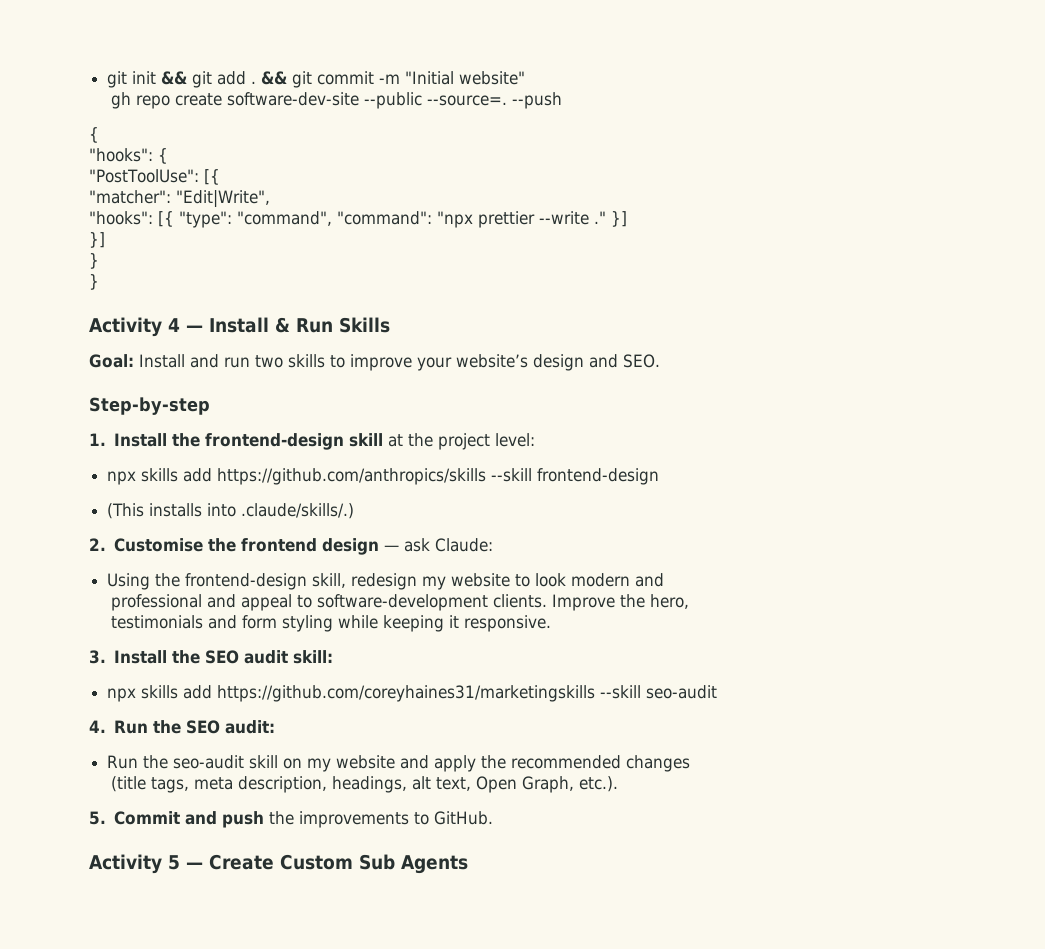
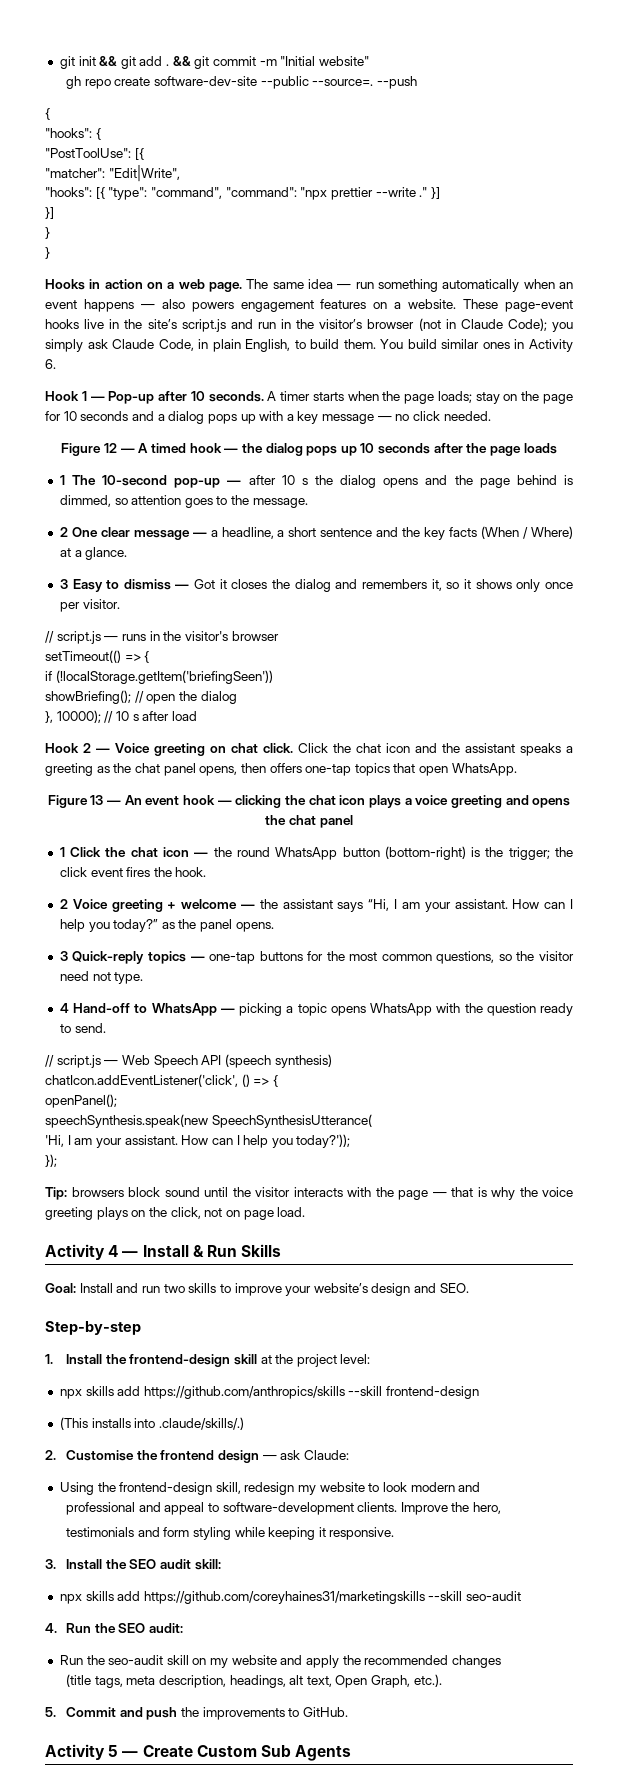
(99, 282) none -> [45,279,573,292] [45,299,573,312] [45,318,573,332] [45,339,573,352] [45,359,56,369] [45,391,573,404] [45,411,491,424] [61,443,557,456] [59,475,573,488] [59,495,308,508] [59,526,573,540] [59,547,128,560] [59,579,573,592] [59,599,120,612] [45,631,279,644] [45,650,150,663] [45,670,273,684] [45,690,237,704] [45,710,197,723] [45,743,573,756] [45,763,517,776] [47,795,571,808] [265,815,353,828] [59,846,574,860] [59,867,207,877] [59,899,573,912] [59,919,274,932] [59,951,575,964] [59,971,144,984] [59,1003,573,1016] [59,1023,106,1033] [45,1054,332,1068] [45,1074,278,1087] [45,1094,117,1108] [45,1114,372,1128] [45,1134,351,1148] [45,1154,57,1167] [45,1187,573,1200] [45,1207,306,1220] // Hooks in action on a web page. The same idea — run something automatically when an event happens — also powers engagement features on a website. These page-event hooks live in the site’s script.js and run in the visitor’s browser (not in Claude Code); you simply ask Claude Code, in plain English, to build them. You build similar ones in Activity 6. // Hook 1 — Pop-up after 10 seconds. A timer starts when the page loads; stay on the page for 10 seconds and a dialog pops up with a key message — no click needed. // Figure 12 — A timed hook — the dialog pops up 10 seconds after the page loads // 1 The 10-second pop-up — after 10 s the dialog opens and the page behind is dimmed, so attention goes to the message. // 2 One clear message — a headline, a short sentence and the key facts (When / Where) at a glance. // 3 Easy to dismiss — Got it closes the dialog and remembers it, so it shows only once per visitor. // // script.js — runs in the visitor's browser // setTimeout(() => { // if (!localStorage.getItem('briefingSeen')) // showBriefing(); // open the dialog // }, 10000); // 10 s after load // Hook 2 — Voice greeting on chat click. Click the chat icon and the assistant speaks a greeting as the chat panel opens, then offers one-tap topics that open WhatsApp. // Figure 13 — An event hook — clicking the chat icon plays a voice greeting and opens the chat panel // 1 Click the chat icon — the round WhatsApp button (bottom-right) is the trigger; the click event fires the hook. // 2 Voice greeting + welcome — the assistant says “Hi, I am your assistant. How can I help you today?” as the panel opens. // 3 Quick-reply topics — one-tap buttons for the most common questions, so the visitor need not type. // 4 Hand-off to WhatsApp — picking a topic opens WhatsApp with the question ready to send. // // script.js — Web Speech API (speech synthesis) // chatIcon.addEventListener('click', () => { // openPanel(); // speechSynthesis.speak(new SpeechSynthesisUtterance( // 'Hi, I am your assistant. How can I help you today?')); // }); // Tip: browsers block sound until the visitor interacts with the page — that is why the voice greeting plays on the click, not on page load.

